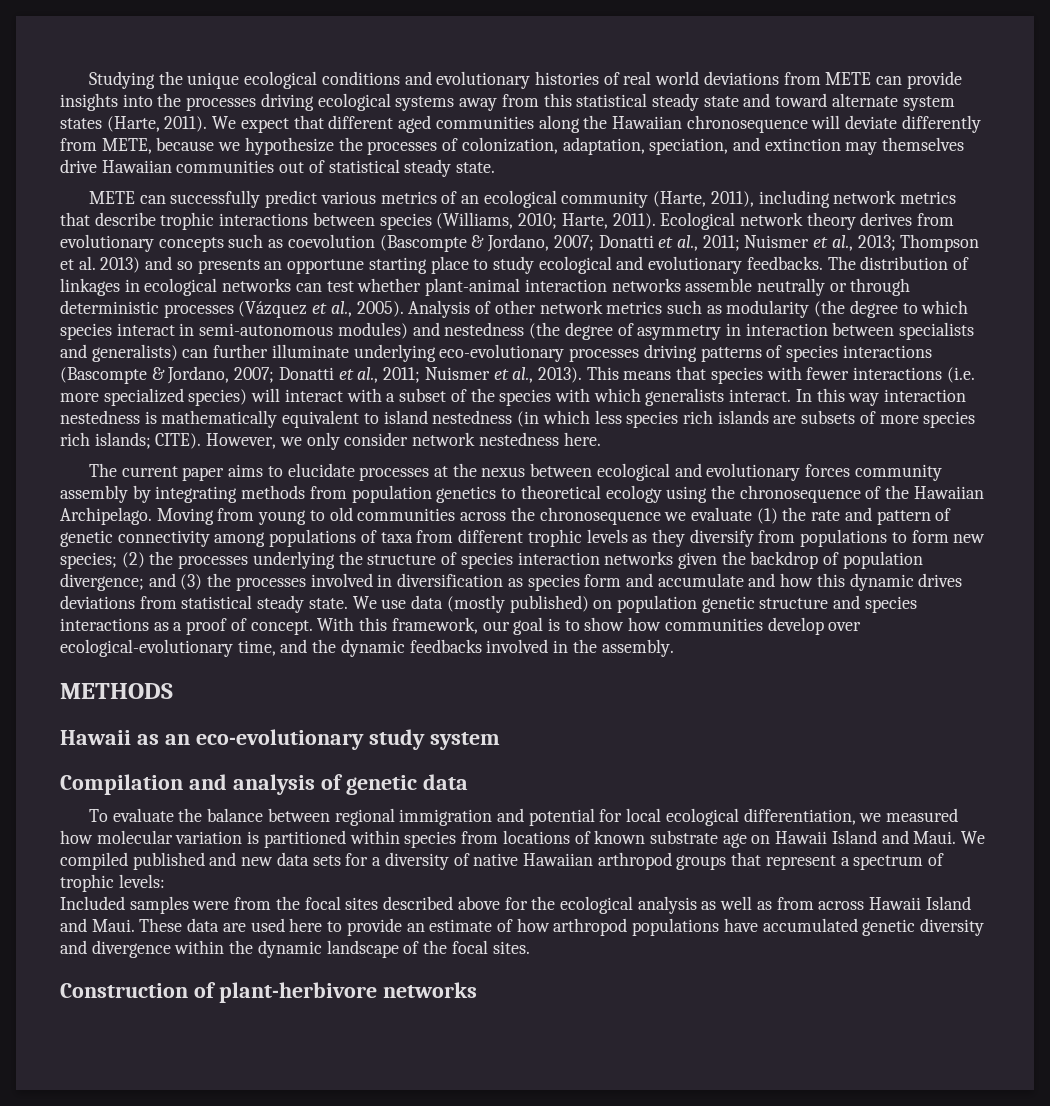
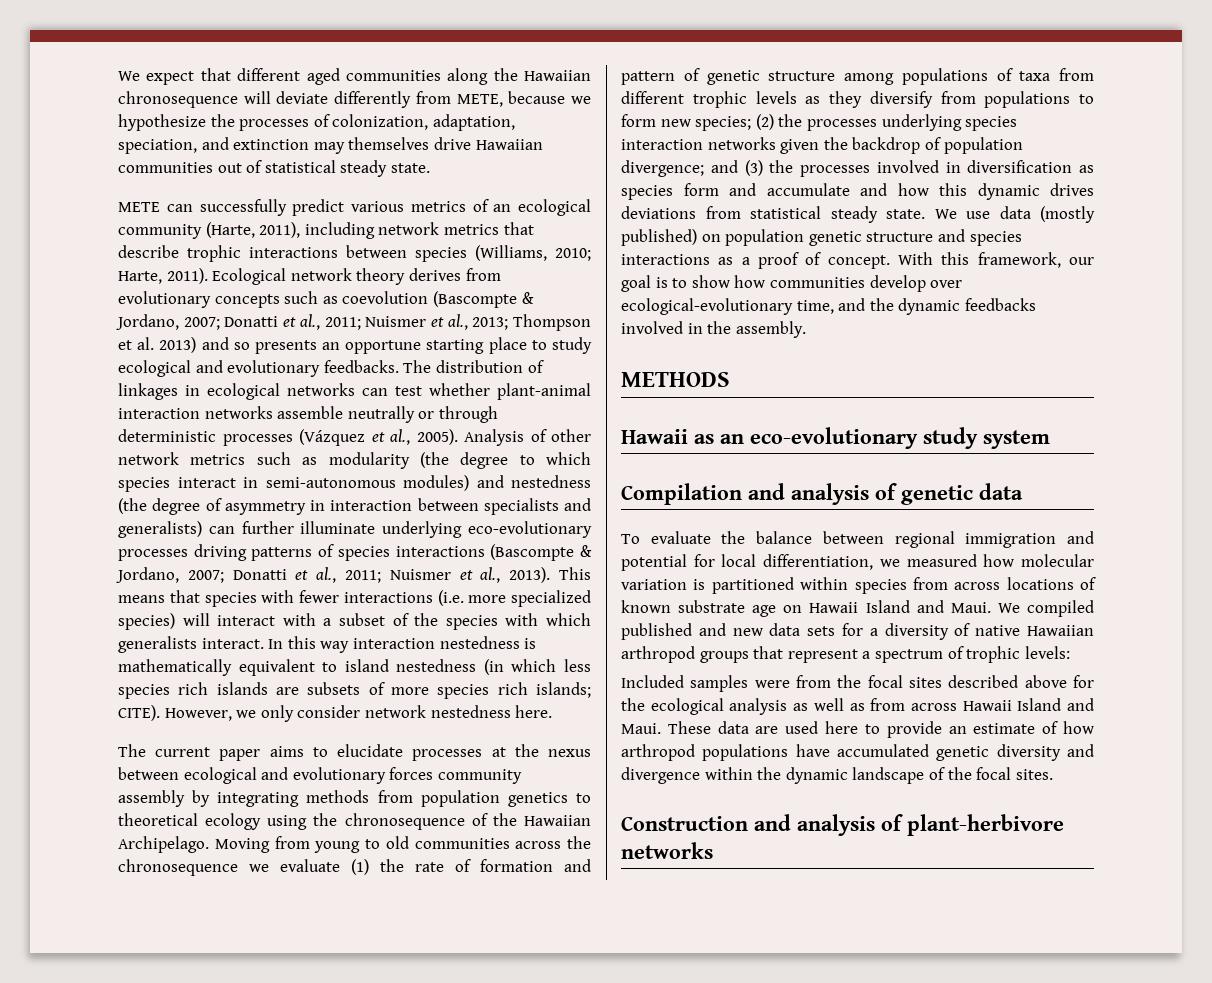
[88,71,962,89] [60,93,955,111] [60,116,208,132] Studying the unique ecological conditions and evolutionary histories of real world deviations from METE can provide insights into the processes driving ecological systems away from this statistical steady state and toward alternate system states (Harte, 2011). -> (118, 76) none
(841, 515) none -> [455,859,553,872] of formation
[117,530,210,547] connectivity -> [768,71,836,81] structure
[338,551,458,565] the structure of -> (962, 122) none
[665,808,739,826] ecological -> (757, 560) none
(499, 837) none -> [954,582,1001,590] across
(188, 990) none -> [754,814,875,836] and analysis

